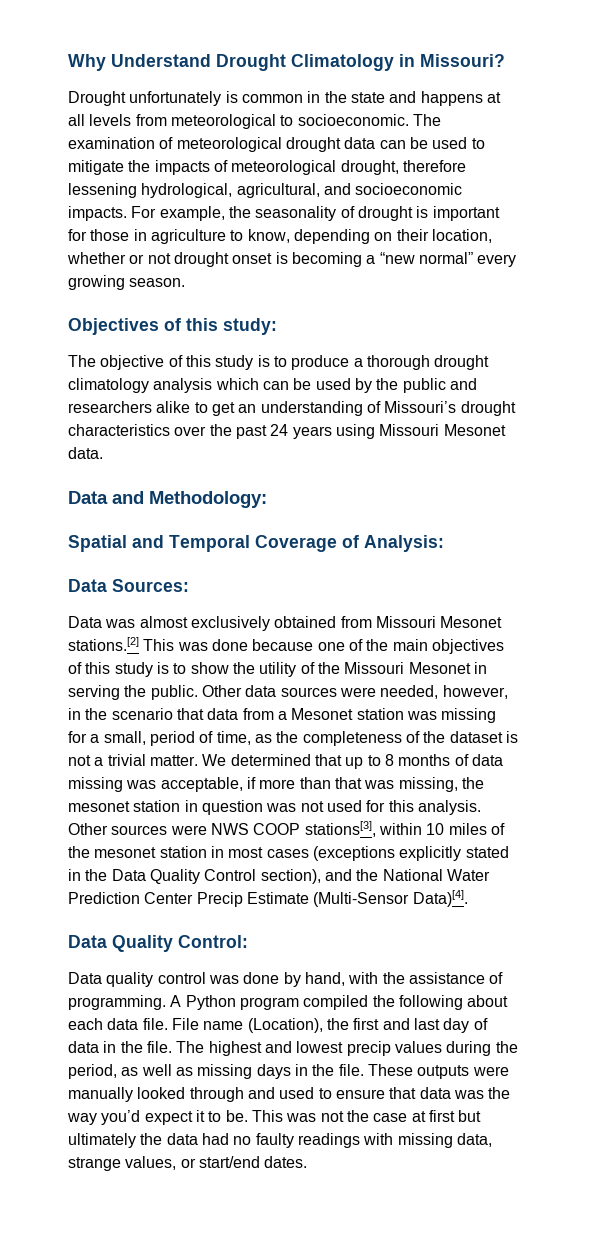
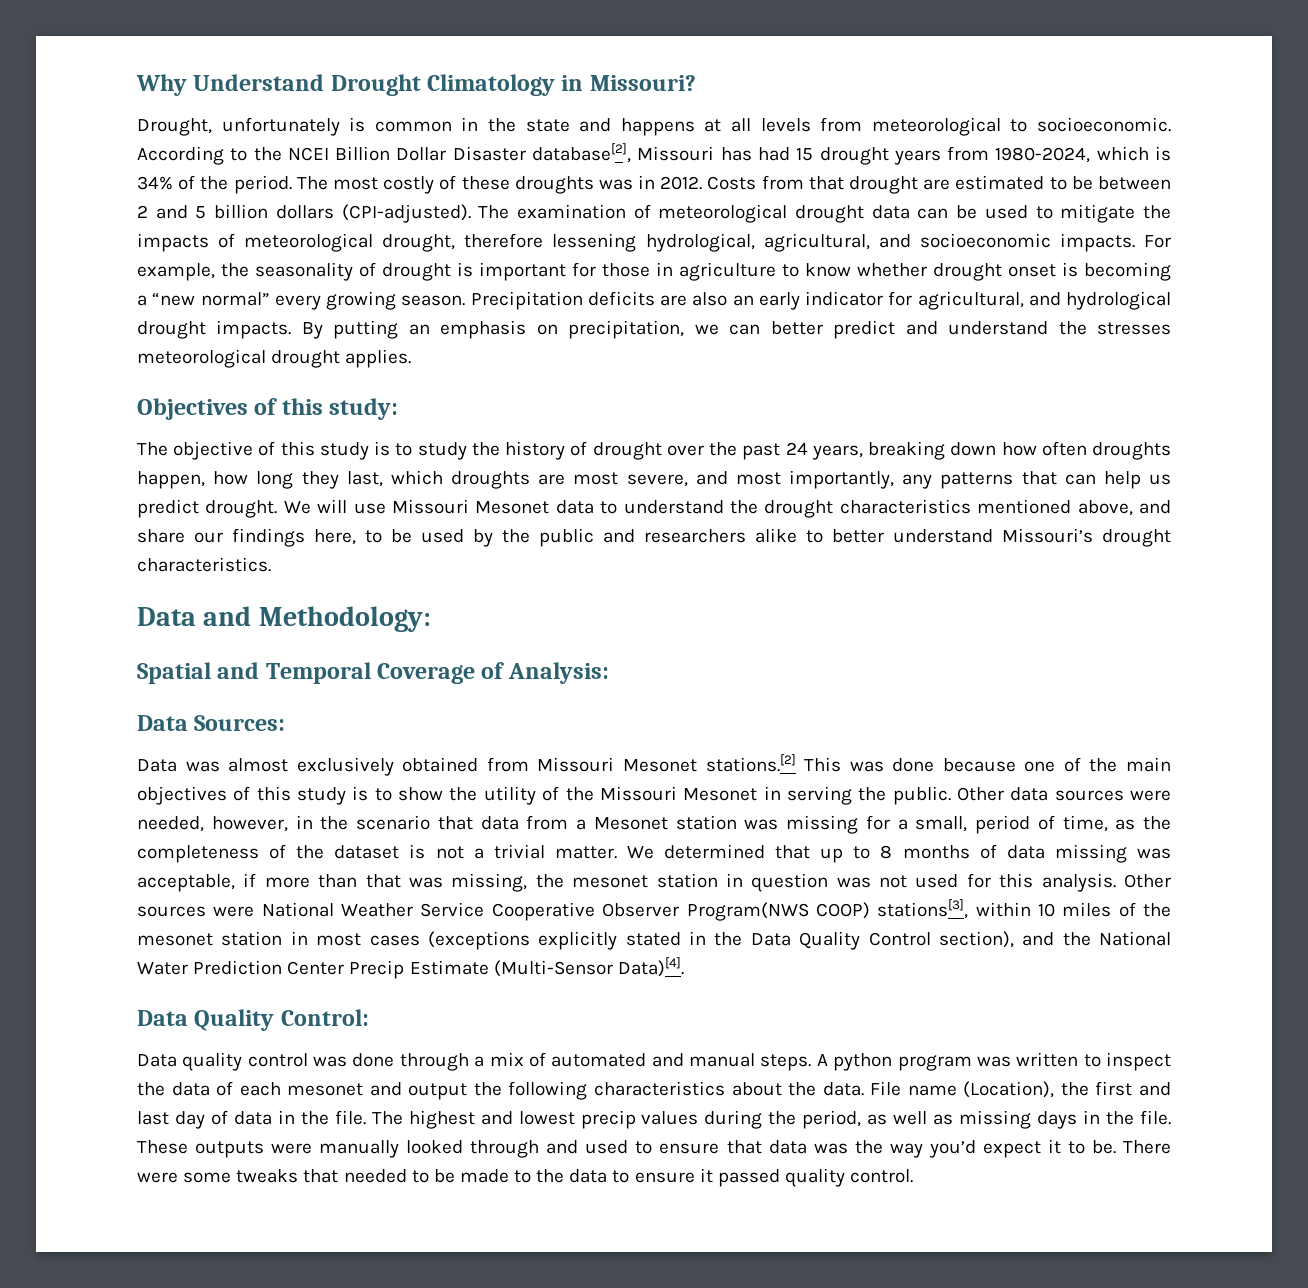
[68,91,126,106] Drought -> [137,118,212,136] Drought,
(409, 120) none -> [137,143,1171,165] [137,175,1171,194] [137,204,471,223] According to the NCEI Billion Dollar Disaster database[2], Missouri has had 15 drought years from 1980-2024, which is 34% of the period. The most costly of these droughts was in 2012. Costs from that drought are estimated to be between 2 and 5 billion dollars (CPI-adjusted).
[247,229,492,244] [67,252,171,264] know, depending on their location, whether or not -> [805,263,927,277] know whether
(186, 282) none -> [470,291,1171,310] [137,320,1171,339] [137,349,412,368] Precipitation deficits are also an early indicator for agricultural, and hydrological drought impacts. By putting an emphasis on precipitation, we can better predict and understand the stresses meteorological drought applies.
[291,355,490,370] [68,378,289,393] produce a thorough drought climatology analysis which can -> [417,441,1171,460] [137,470,1171,489] [137,499,1171,518] [137,528,382,547] study the history of drought over the past 24 years, breaking down how often droughts happen, how long they last, which droughts are most severe, and most importantly, any patterns that can help us predict drought. We will use Missouri Mesonet data to understand the drought characteristics mentioned above, and share our findings here, to
[211,401,516,416] [68,424,506,439] [68,447,103,459] get an understanding of Missouri’s drought characteristics over the past 24 years using Missouri Mesonet data. -> [832,528,1171,547] [137,557,271,572] better understand Missouri’s drought characteristics.
[210,823,301,835] NWS COOP -> [261,902,870,921] National Weather Service Cooperative Observer Program(NWS COOP)
[283,972,504,987] [68,995,509,1010] [68,1018,168,1030] by hand, with the assistance of programming. A Python program compiled the following about each data file. -> [399,1052,1171,1071] [137,1081,864,1100] through a mix of automated and manual steps. A python program was written to inspect the data of each mesonet and output the following characteristics about the data.
[251,1110,482,1122] [68,1133,492,1148] [68,1156,308,1171] This was not the case at first but ultimately the data had no faulty readings with missing data, strange values, or start/end dates. -> [1122,1140,1171,1154] [137,1168,914,1187] There were some tweaks that needed to be made to the data to ensure it passed quality control.

